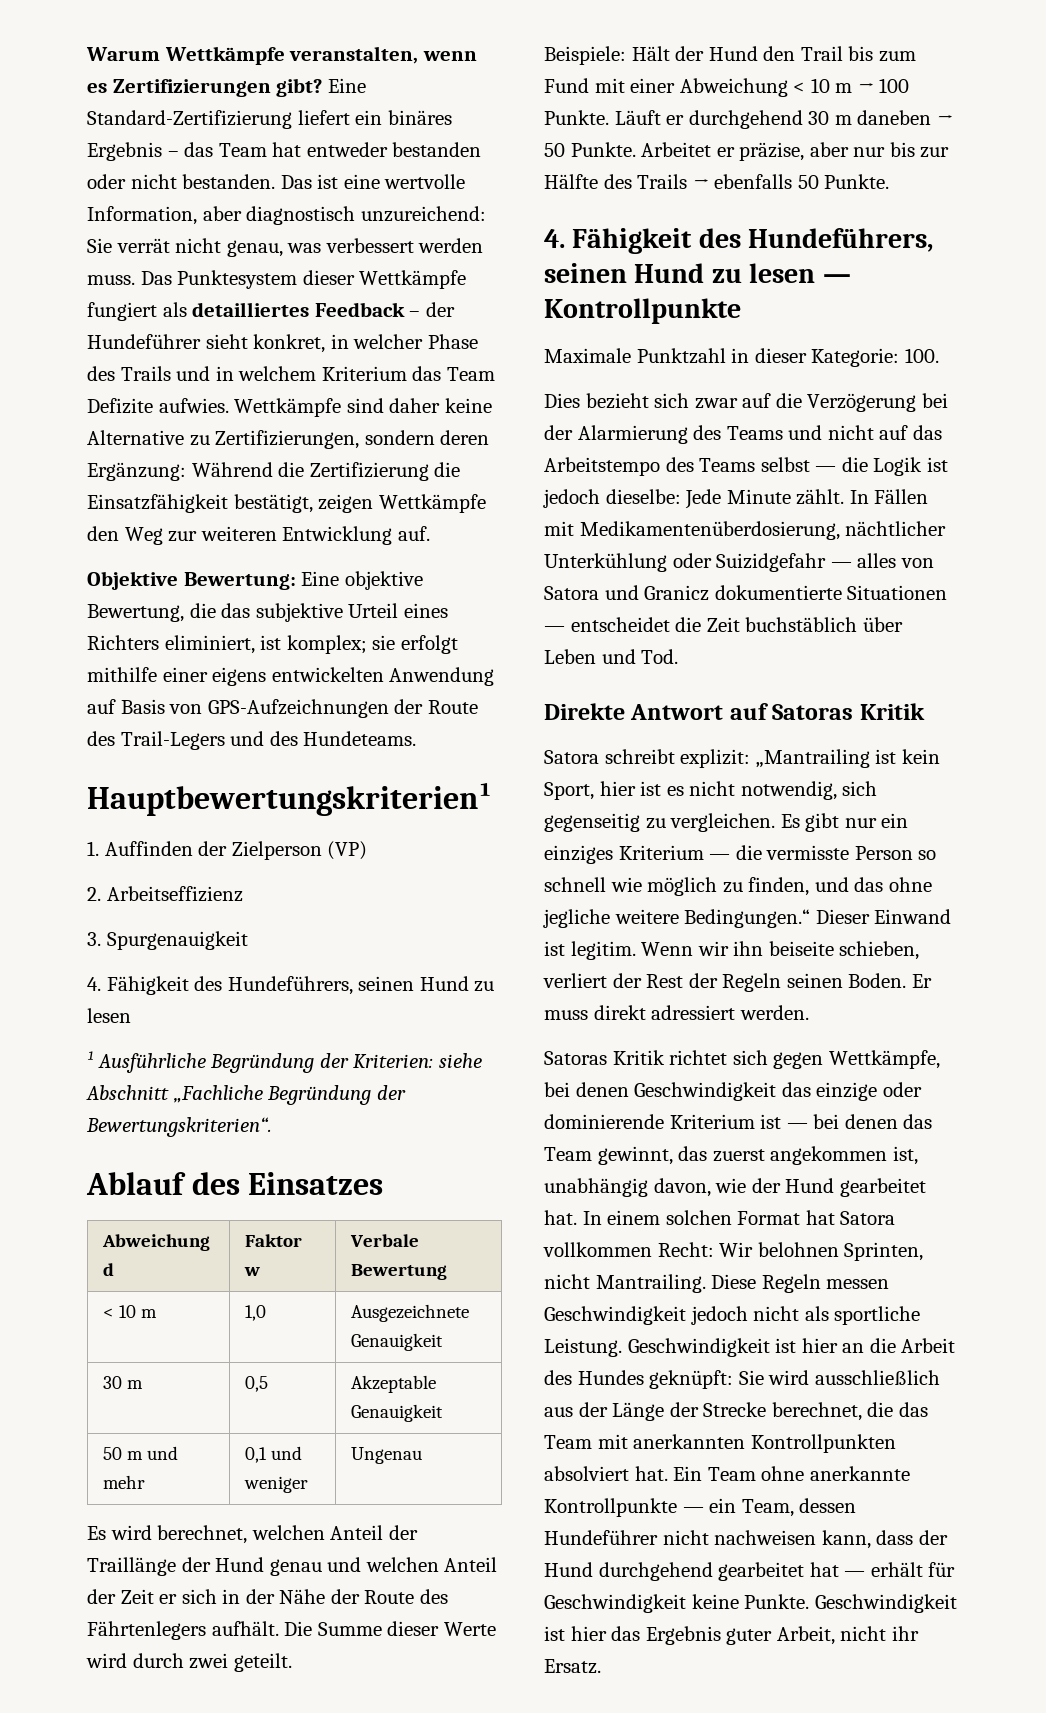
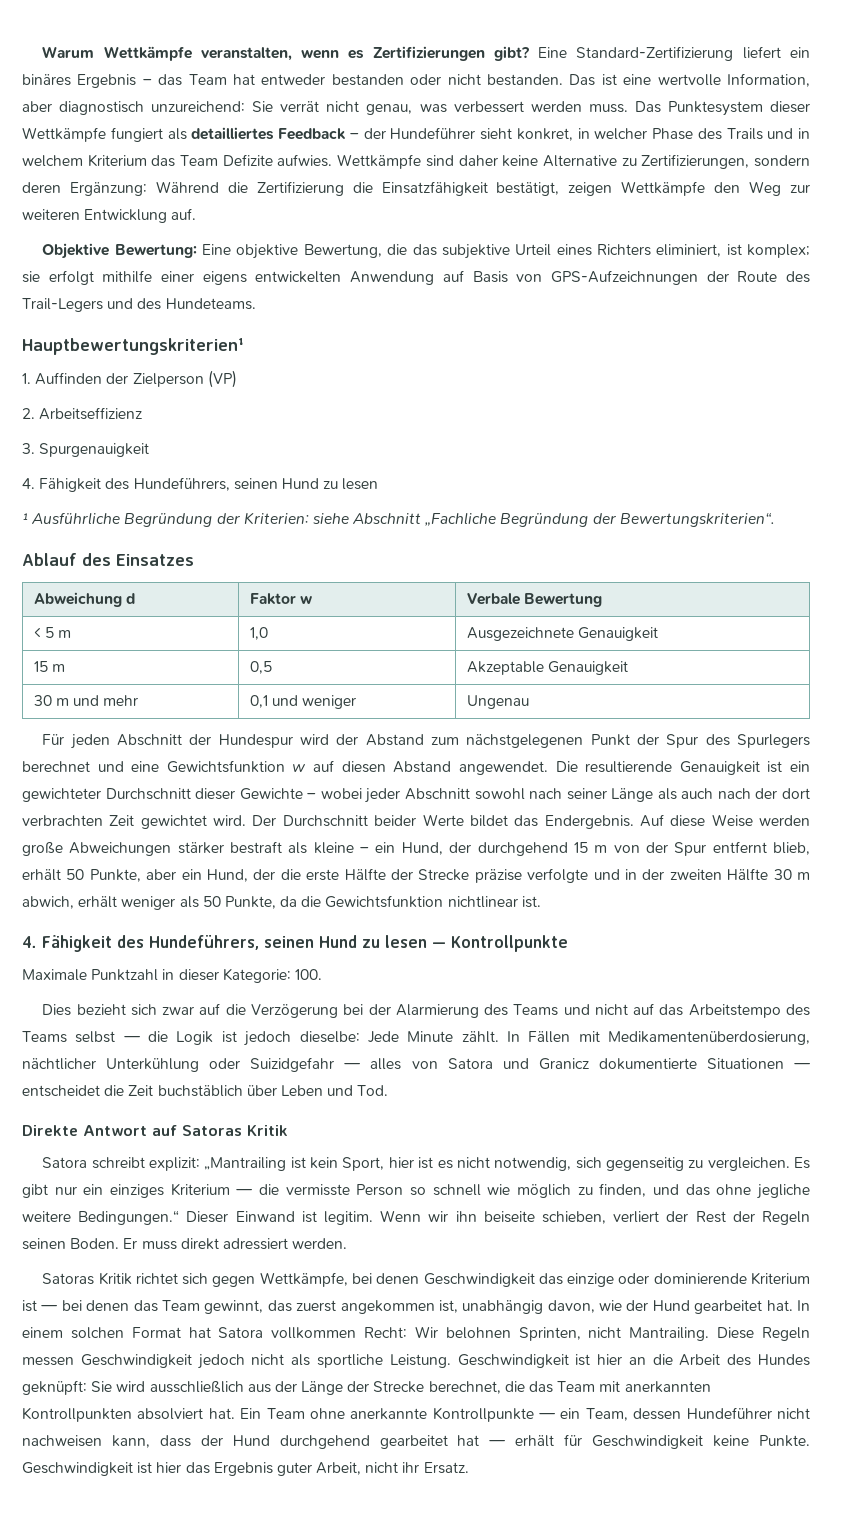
[118,1305,136,1318] 10 -> [44,627,54,638] 5
[102,1376,122,1389] 30 -> [33,661,48,672] 15
[102,1447,122,1460] 50 -> [33,695,52,706] 30
[87,1525,418,1544] [87,1557,498,1576] [87,1589,448,1604] [87,1621,496,1640] [86,1653,292,1672] [544,46,916,65] [544,78,910,97] [544,110,953,129] [544,142,950,161] [544,174,890,189] Es wird berechnet, welchen Anteil der Traillänge der Hund genau und welchen Anteil der Zeit er sich in der Nähe der Route des Fährtenlegers aufhält. Die Summe dieser Werte wird durch zwei geteilt. // Beispiele: Hält der Hund den Trail bis zum Fund mit einer Abweichung < 10 m → 100 Punkte. Läuft er durchgehend 30 m daneben → 50 Punkte. Arbeitet er präzise, aber nur bis zur Hälfte des Trails → ebenfalls 50 Punkte. -> [42,734,810,749] [22,760,811,775] [22,788,810,803] [22,814,810,829] [22,841,811,856] [22,868,810,883] [22,895,541,910] Für jeden Abschnitt der Hundespur wird der Abstand zum nächstgelegenen Punkt der Spur des Spurlegers berechnet und eine Gewichtsfunktion w auf diesen Abstand angewendet. Die resultierende Genauigkeit ist ein gewichteter Durchschnitt dieser Gewichte – wobei jeder Abschnitt sowohl nach seiner Länge als auch nach der dort verbrachten Zeit gewichtet wird. Der Durchschnitt beider Werte bildet das Endergebnis. Auf diese Weise werden große Abweichungen stärker bestraft als kleine – ein Hund, der durchgehend 15 m von der Spur entfernt blieb, erhält 50 Punkte, aber ein Hund, der die erste Hälfte der Strecke präzise verfolgte und in der zweiten Hälfte 30 m abwich, erhält weniger als 50 Punkte, da die Gewichtsfunktion nichtlinear ist.

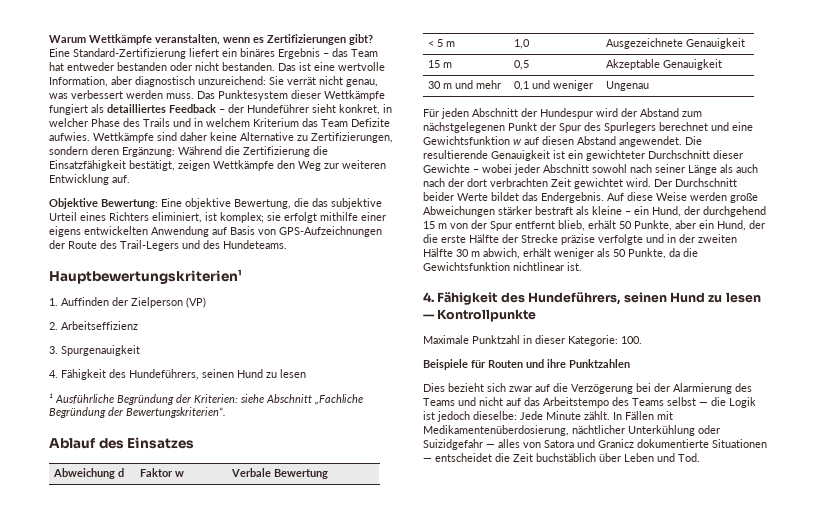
(322, 974) none -> [423,359,630,370] // Beispiele für Routen und ihre Punktzahlen
[22,1125,288,1136] [42,1157,810,1171] [22,1183,810,1199] [22,1210,811,1225] [22,1238,348,1250] [42,1272,811,1287] [22,1300,811,1314] [22,1326,810,1341] [22,1354,811,1369] [22,1380,711,1395] [22,1407,810,1422] [22,1434,810,1449] [22,1462,469,1476] // Direkte Antwort auf Satoras Kritik // Satora schreibt explizit: „Mantrailing ist kein Sport, hier ist es nicht notwendig, sich gegenseitig zu vergleichen. Es gibt nur ein einziges Kriterium — die vermisste Person so schnell wie möglich zu finden, und das ohne jegliche weitere Bedingungen.“ Dieser Einwand ist legitim. Wenn wir ihn beiseite schieben, verliert der Rest der Regeln seinen Boden. Er muss direkt adressiert werden. // Satoras Kritik richtet sich gegen Wettkämpfe, bei denen Geschwindigkeit das einzige oder dominierende Kriterium ist — bei denen das Team gewinnt, das zuerst angekommen ist, unabhängig davon, wie der Hund gearbeitet hat. In einem solchen Format hat Satora vollkommen Recht: Wir belohnen Sprinten, nicht Mantrailing. Diese Regeln messen Geschwindigkeit jedoch nicht als sportliche Leistung. Geschwindigkeit ist hier an die Arbeit des Hundes geknüpft: Sie wird ausschließlich aus der Länge der Strecke berechnet, die das Team mit anerkannten Kontrollpunkten absolviert hat. Ein Team ohne anerkannte Kontrollpunkte — ein Team, dessen Hundeführer nicht nachweisen kann, dass der Hund durchgehend gearbeitet hat — erhält für Geschwindigkeit keine Punkte. Geschwindigkeit ist hier das Ergebnis guter Arbeit, nicht ihr Ersatz. -> (700, 457) none

